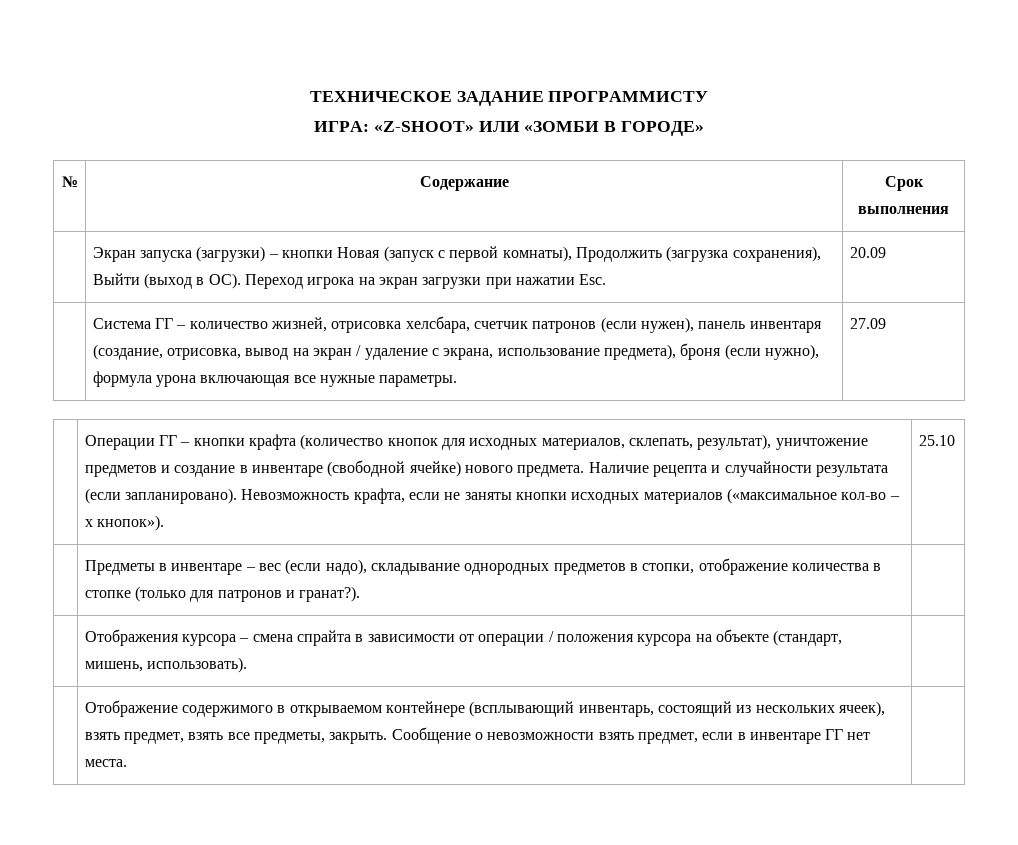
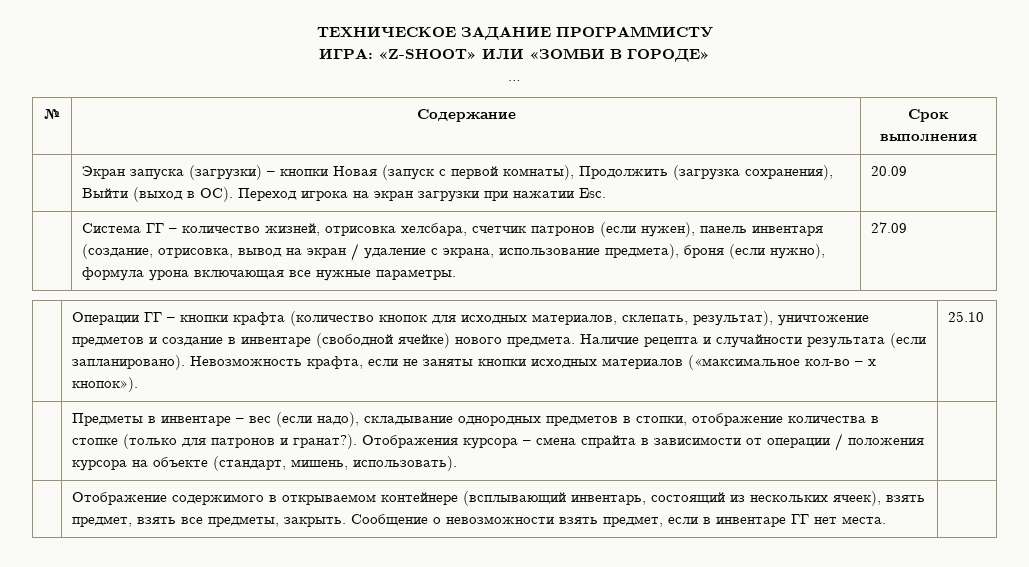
(704, 128) none -> [508,80,521,81] // …
(361, 594) | // | -> (357, 441) none

